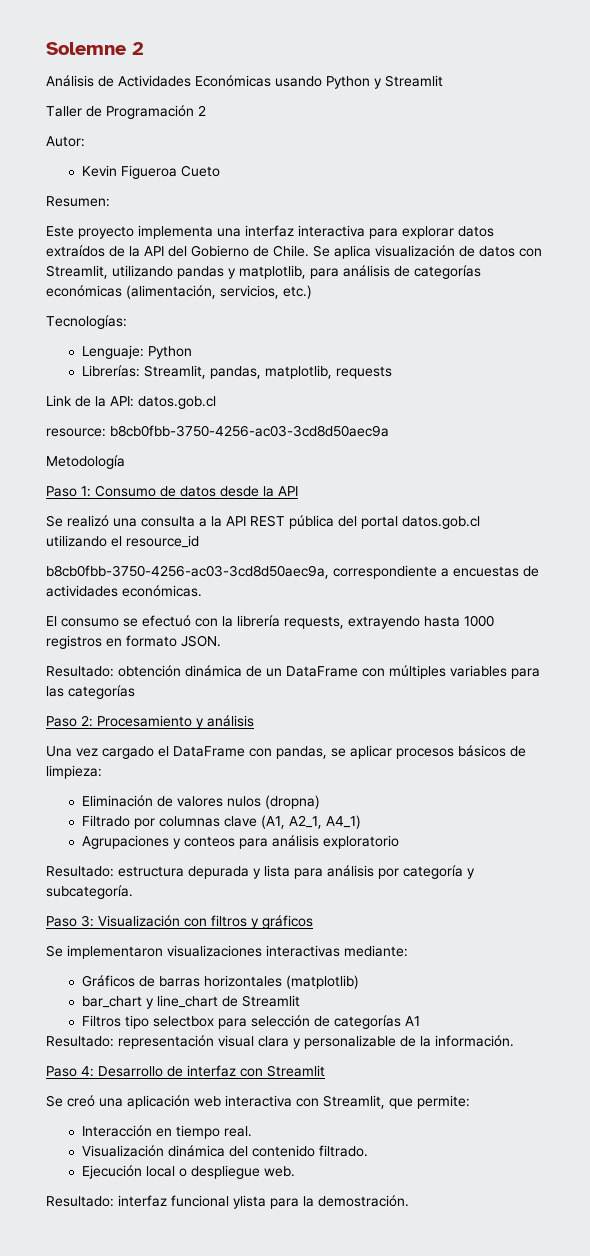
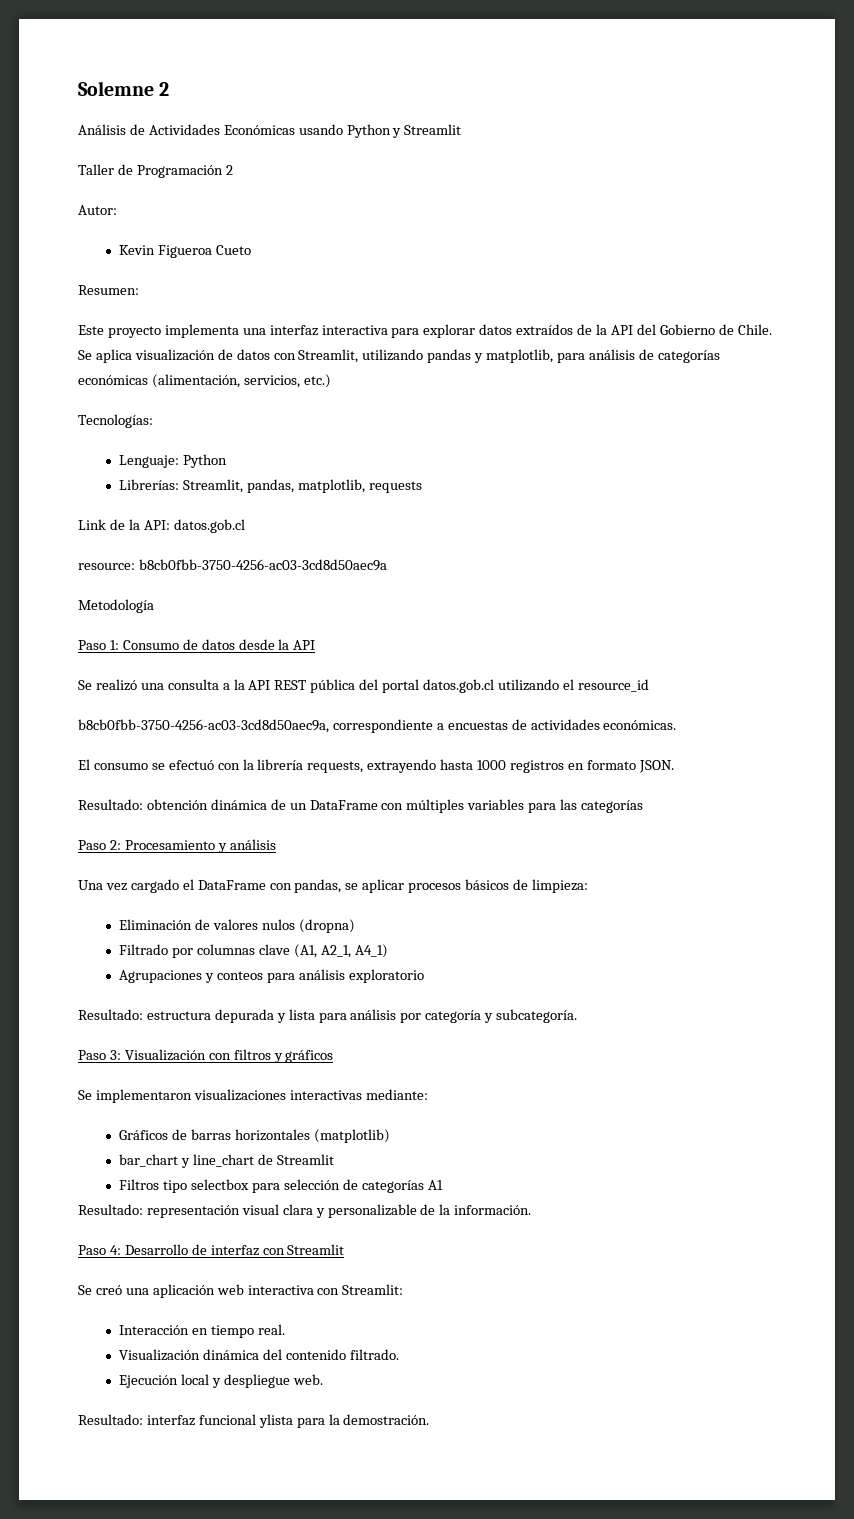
[323,1095,470,1109] Streamlit, que permite: -> [342,1284,404,1295] Streamlit:
[178,1168,187,1177] o -> [212,1378,222,1388] y

